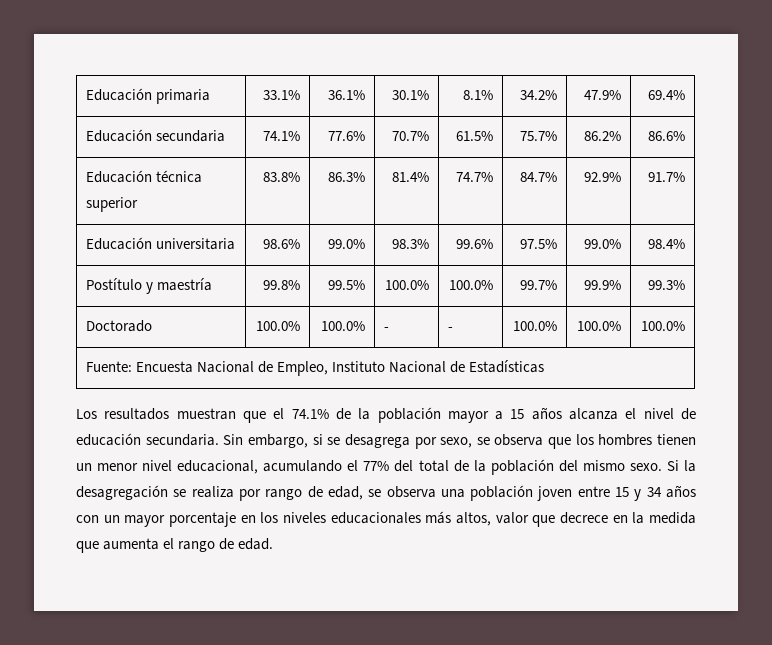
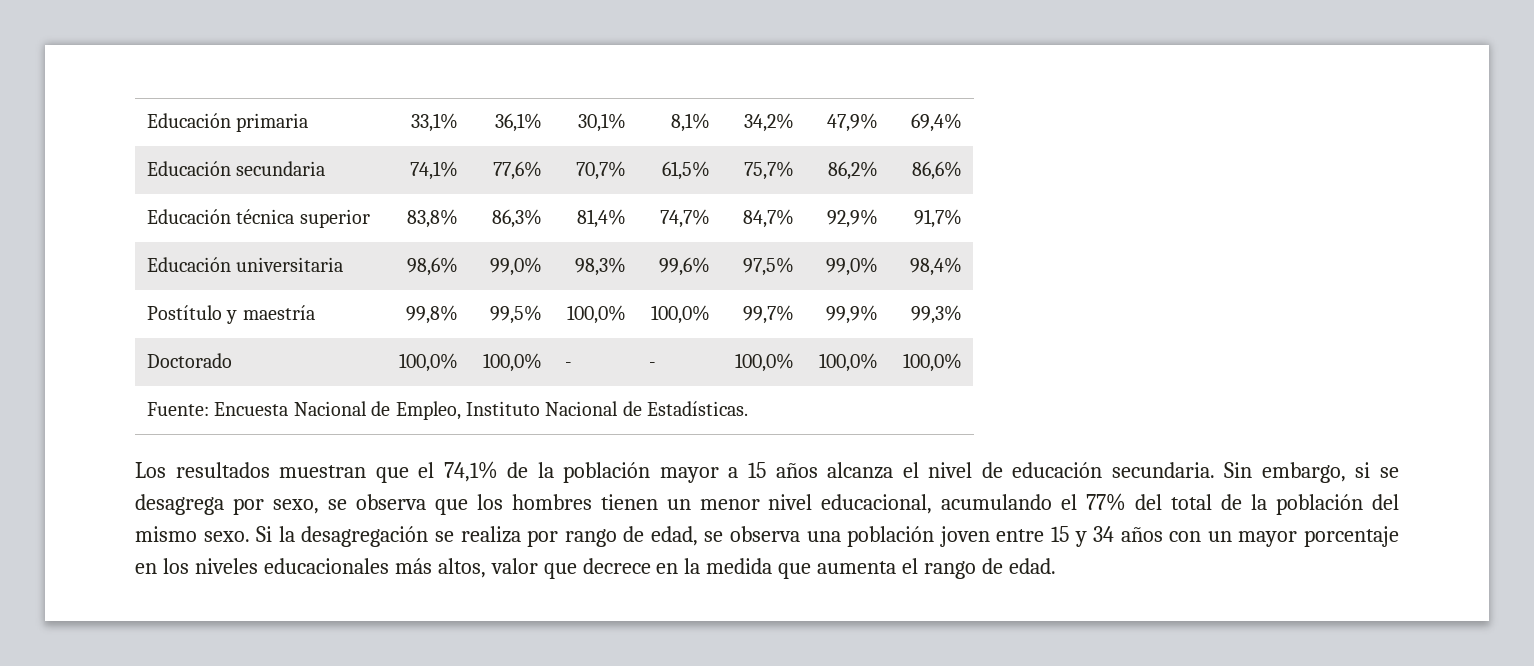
[263,90,301,100] [328,90,366,100] [392,90,430,100] [463,90,494,100] [520,90,558,100] [584,90,622,100] [648,90,686,100] [85,129,225,142] [263,131,301,141] [328,131,366,141] [392,131,430,141] [456,131,494,141] [520,131,558,141] [584,131,622,141] [648,131,686,141] [85,170,202,183] [85,197,138,212] [263,172,301,182] [328,172,366,182] [392,172,430,182] [456,172,494,182] [520,172,558,182] [584,172,622,182] [648,172,686,182] [85,237,235,250] [263,239,301,249] [328,239,366,249] [392,239,430,249] [456,239,494,249] [520,239,558,249] [584,239,622,249] [648,239,686,249] [85,278,212,294] [263,280,301,290] [328,280,366,290] [385,280,430,290] [449,280,494,290] [520,280,558,290] [584,280,622,290] [648,280,686,290] 33.1% | 36.1% | 30.1% | 8.1% | 34.2% | 47.9% | 69.4% // Educación secundaria | 74.1% | 77.6% | 70.7% | 61.5% | 75.7% | 86.2% | 86.6% // Educación técnica superior | 83.8% | 86.3% | 81.4% | 74.7% | 84.7% | 92.9% | 91.7% // Educación universitaria | 98.6% | 99.0% | 98.3% | 99.6% | 97.5% | 99.0% | 98.4% // Postítulo y maestría | 99.8% | 99.5% | 100.0% | 100.0% | 99.7% | 99.9% | 99.3% -> [411,113,459,132] [495,113,543,132] [578,113,627,132] [671,113,711,132] [744,113,795,132] [827,113,879,132] [911,113,963,132] [146,161,326,176] [410,161,459,180] [493,161,543,180] [576,161,627,180] [662,161,711,180] [744,161,795,180] [828,161,879,180] [912,161,963,180] [146,209,370,228] [407,209,459,228] [492,209,543,228] [577,209,627,228] [660,209,711,228] [743,209,795,228] [827,209,879,228] [914,209,963,228] [146,257,344,272] [407,257,459,276] [490,257,543,276] [575,257,627,276] [659,257,711,276] [743,257,795,276] [826,257,879,276] [910,257,963,276] [146,305,315,324] [406,305,459,324] [490,305,543,324] [567,305,627,324] [651,305,711,324] [743,305,795,324] [826,305,879,324] [911,305,963,324] 33,1% | 36,1% | 30,1% | 8,1% | 34,2% | 47,9% | 69,4% // Educación secundaria | 74,1% | 77,6% | 70,7% | 61,5% | 75,7% | 86,2% | 86,6% // Educación técnica superior | 83,8% | 86,3% | 81,4% | 74,7% | 84,7% | 92,9% | 91,7% // Educación universitaria | 98,6% | 99,0% | 98,3% | 99,6% | 97,5% | 99,0% | 98,4% // Postítulo y maestría | 99,8% | 99,5% | 100,0% | 100,0% | 99,7% | 99,9% | 99,3%
[256,321,301,331] [321,321,366,331] 100.0% | 100.0% -> [399,353,459,372] [483,353,543,372] 100,0% | 100,0%
[513,321,558,331] [577,321,622,331] [641,321,686,331] 100.0% | 100.0% | 100.0% -> [735,353,795,372] [819,353,879,372] [903,353,963,372] 100,0% | 100,0% | 100,0%
[468,360,544,373] Estadísticas -> [647,401,749,416] Estadísticas.
[291,409,329,419] 74.1% -> [443,461,498,482] 74,1%

